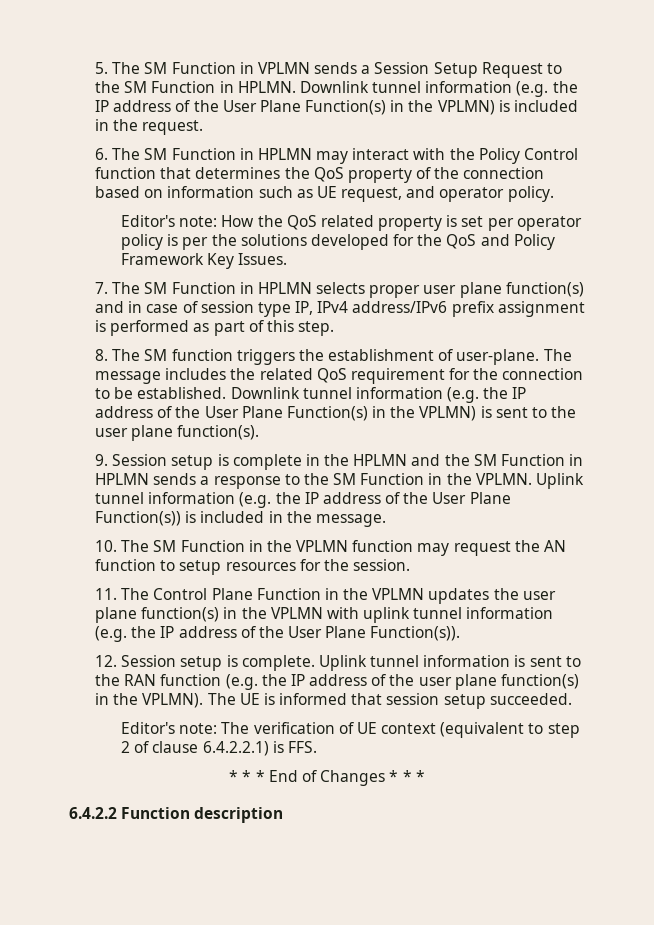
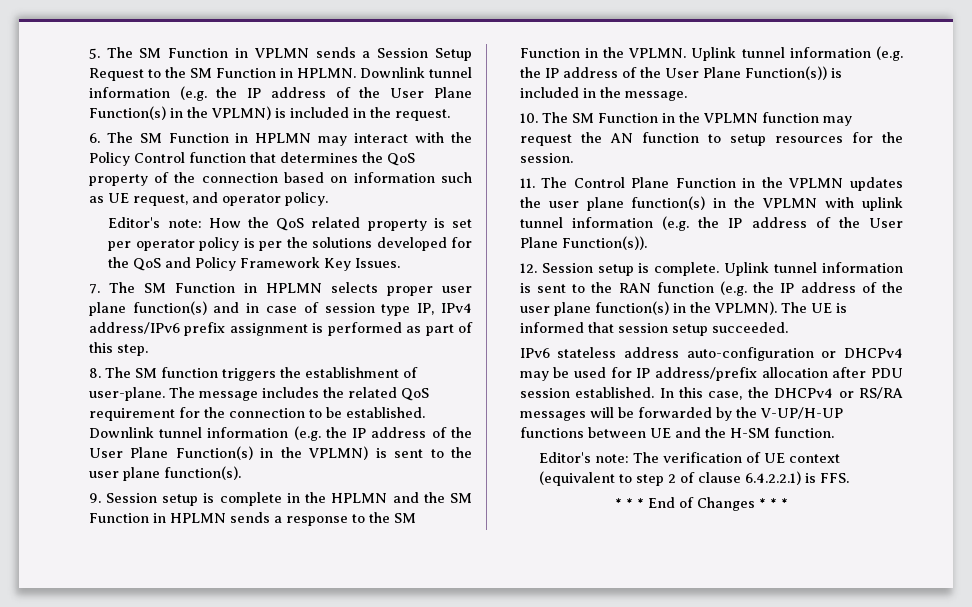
(572, 699) none -> [519,347,903,361] [519,367,903,381] [519,387,903,400] [519,407,843,421] [519,427,834,438] // IPv6 stateless address auto-configuration or DHCPv4 may be used for IP address/prefix allocation after PDU session established. In this case, the DHCPv4 or RS/RA messages will be forwarded by the V-UP/H-UP functions between UE and the H-SM function.
[69,807,284,823] // 6.4.2.2 Function description -> (788, 503) none

